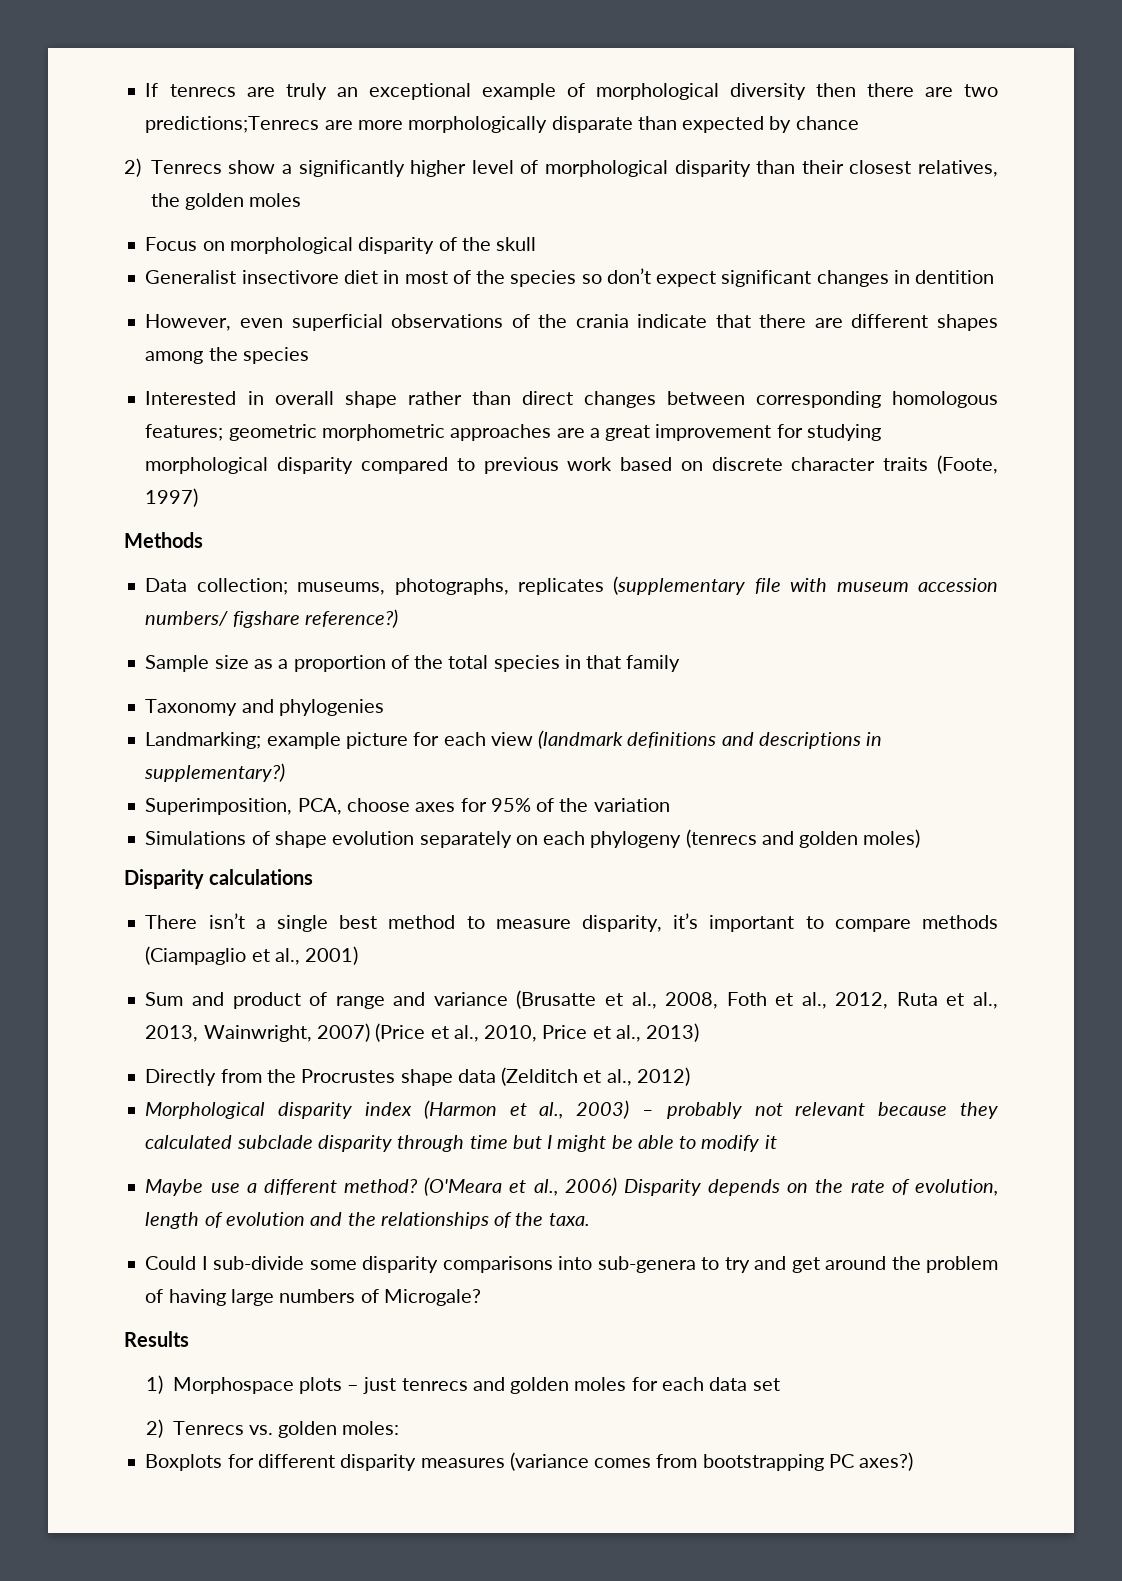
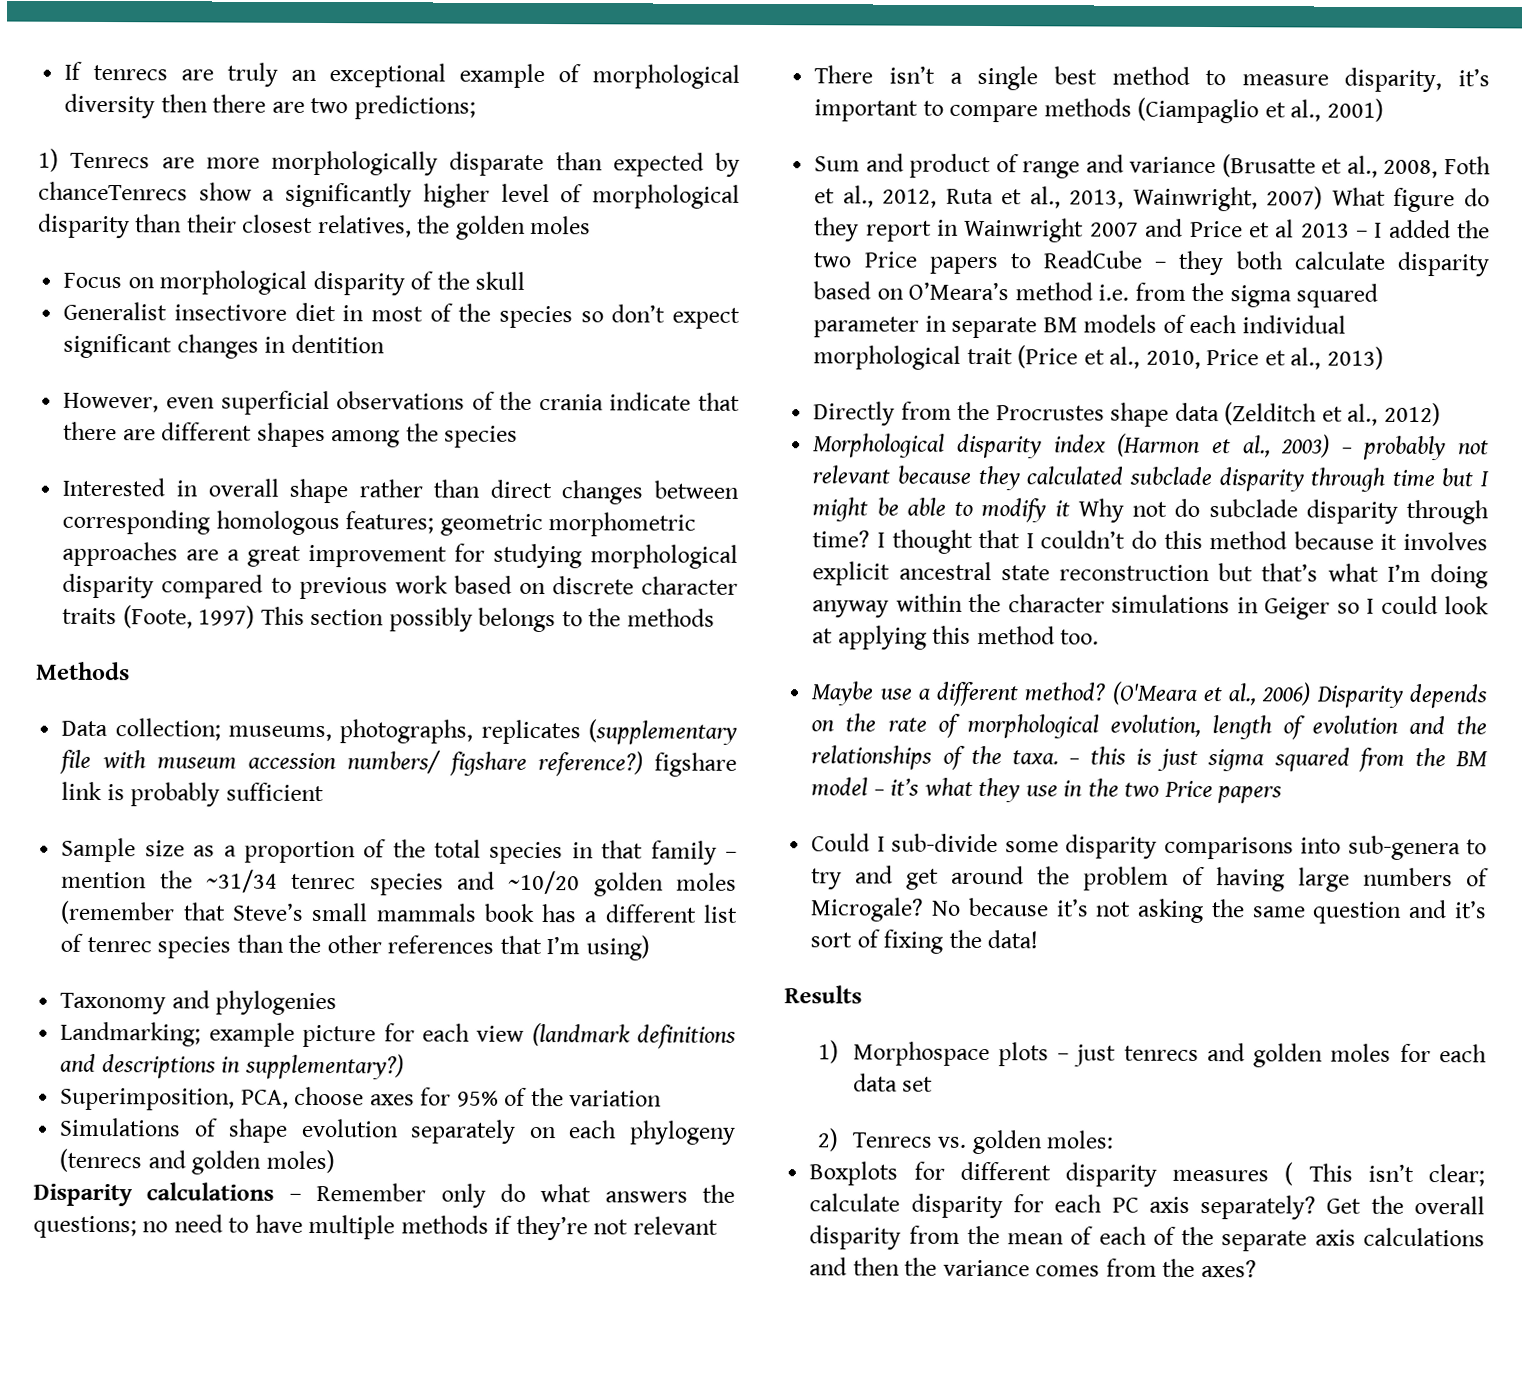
[145,116,320,133] predictions;Tenrecs -> [353,95,476,120] [38,148,151,172] predictions; // 1) Tenrecs
[795,116,859,130] [124,158,222,177] chance // 2) Tenrecs -> [38,181,188,201] chanceTenrecs
(199, 497) none -> [260,606,715,633] This section possibly belongs to the methods
(398, 618) none -> [654,752,738,777] [61,781,324,807] figshare link is probably sufficient
(681, 663) none -> [725,851,737,859] [61,869,737,897] [60,900,738,925] [60,933,650,961] – mention the ~31/34 tenrec species and ~10/20 golden moles (remember that Steve’s small mammals book has a different list of tenrec species than the other references that I’m using)
(314, 877) none -> [288,1182,735,1208] [33,1214,718,1241] – Remember only do what answers the questions; no need to have multiple methods if they’re not relevant
(370, 1032) none -> [1331,187,1490,213] [814,217,1490,243] [813,250,1489,277] [813,281,1379,308] [813,314,1346,339] [813,345,1013,370] What figure do they report in Wainwright 2007 and Price et al 2013 – I added the two Price papers to ReadCube – they both calculate disparity based on O’Meara’s method i.e. from the sigma squared parameter in separate BM models of each individual morphological trait
(777, 1142) none -> [1077,498,1489,525] [812,529,1488,554] [812,561,1488,589] [812,593,1489,620] [812,625,1100,650] Why not do subclade disparity through time? I thought that I couldn’t do this method because it involves explicit ancestral state reconstruction but that’s what I’m doing anyway within the character simulations in Geiger so I could look at applying this method too.
(910, 1187) none -> [966,713,1099,739] morphological
(590, 1219) none -> [1068,746,1488,772] [811,777,1283,804] – this is just sigma squared from the BM model – it’s what they use in the two Price papers
(481, 1297) none -> [931,897,1487,924] [810,929,1039,954] No because it’s not asking the same question and it’s sort of fixing the data!
[509,1452,914,1471] (variance comes from bootstrapping PC axes?) -> [1284,1162,1485,1187] [809,1193,1485,1220] [809,1225,1485,1252] [809,1257,1257,1278] ( This isn’t clear; calculate disparity for each PC axis separately? Get the overall disparity from the mean of each of the separate axis calculations and then the variance comes from the axes?

